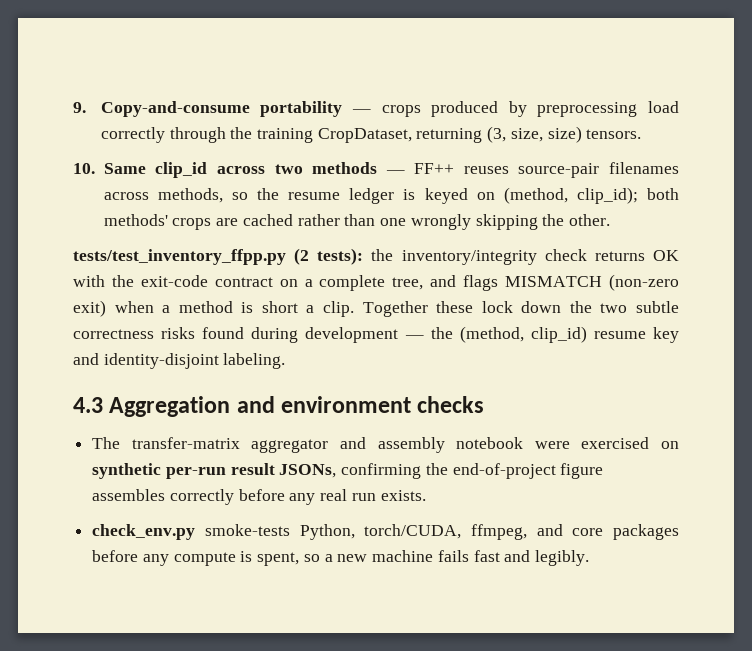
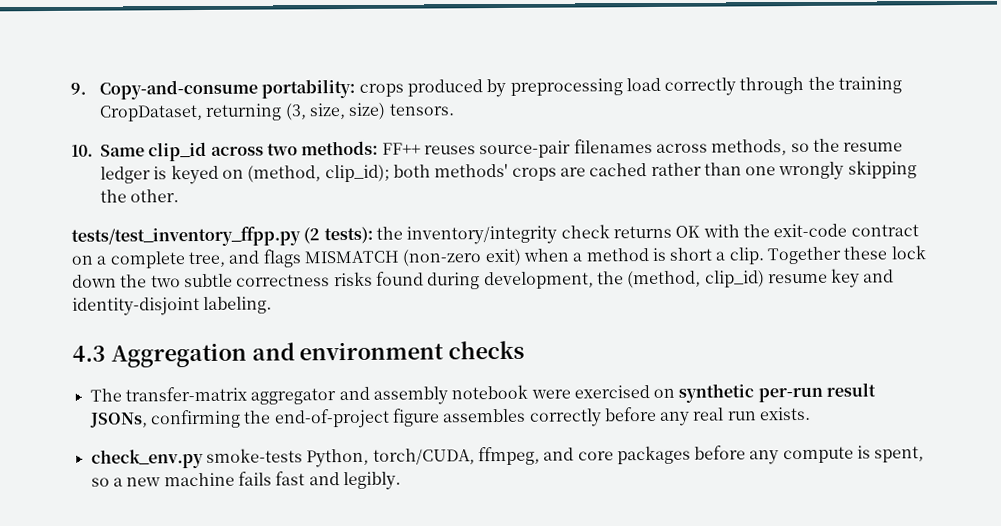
[260,101,371,117] portability — -> [261,78,356,99] portability:
[312,162,405,174] methods — -> [301,140,379,156] methods:
[305,327,424,343] development — -> [483,271,594,290] development,

